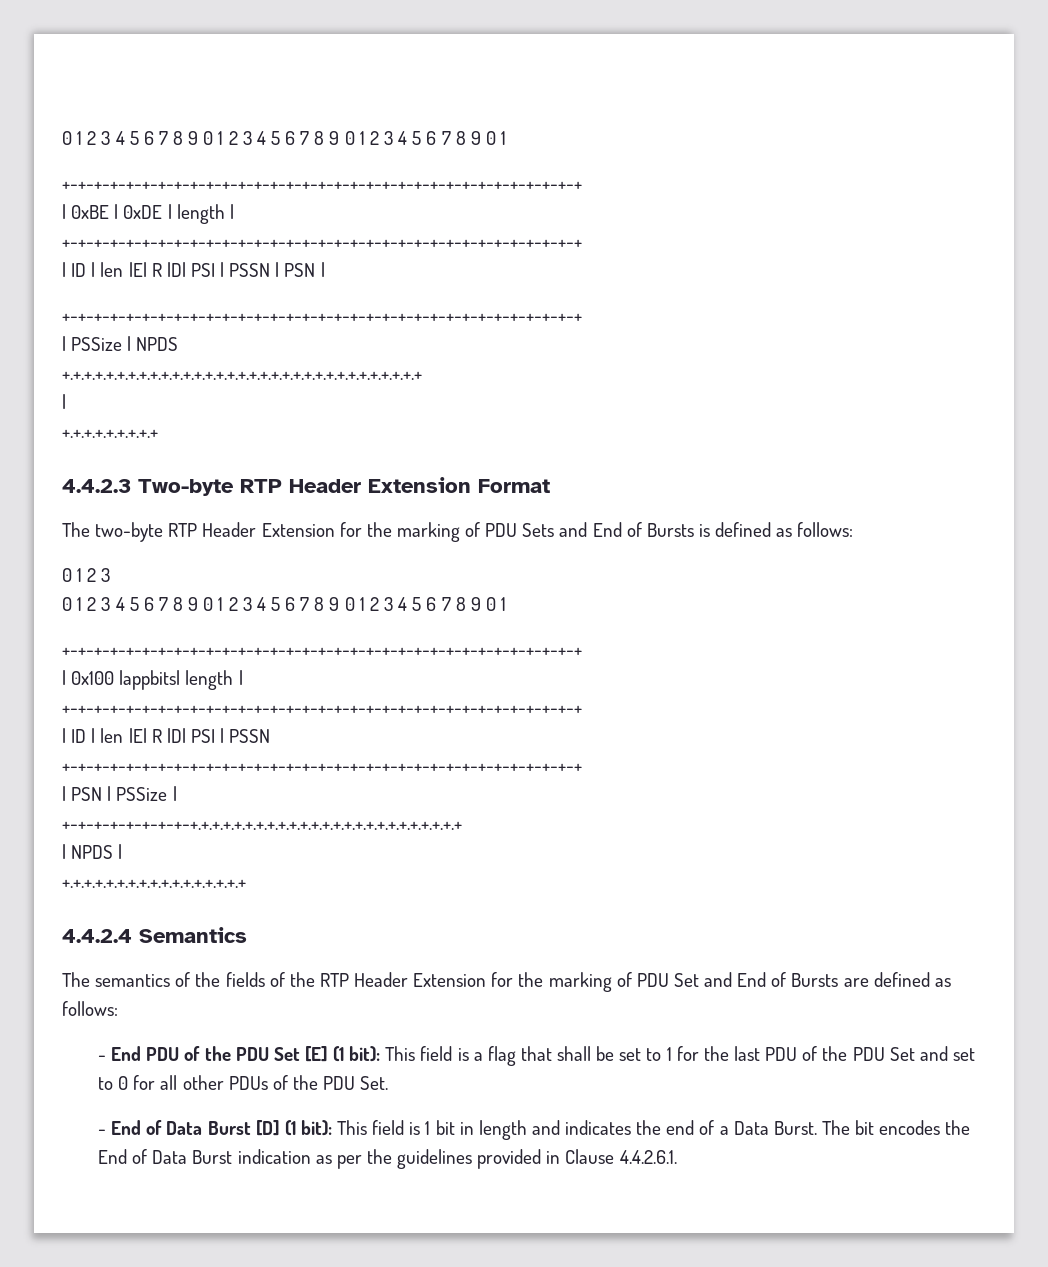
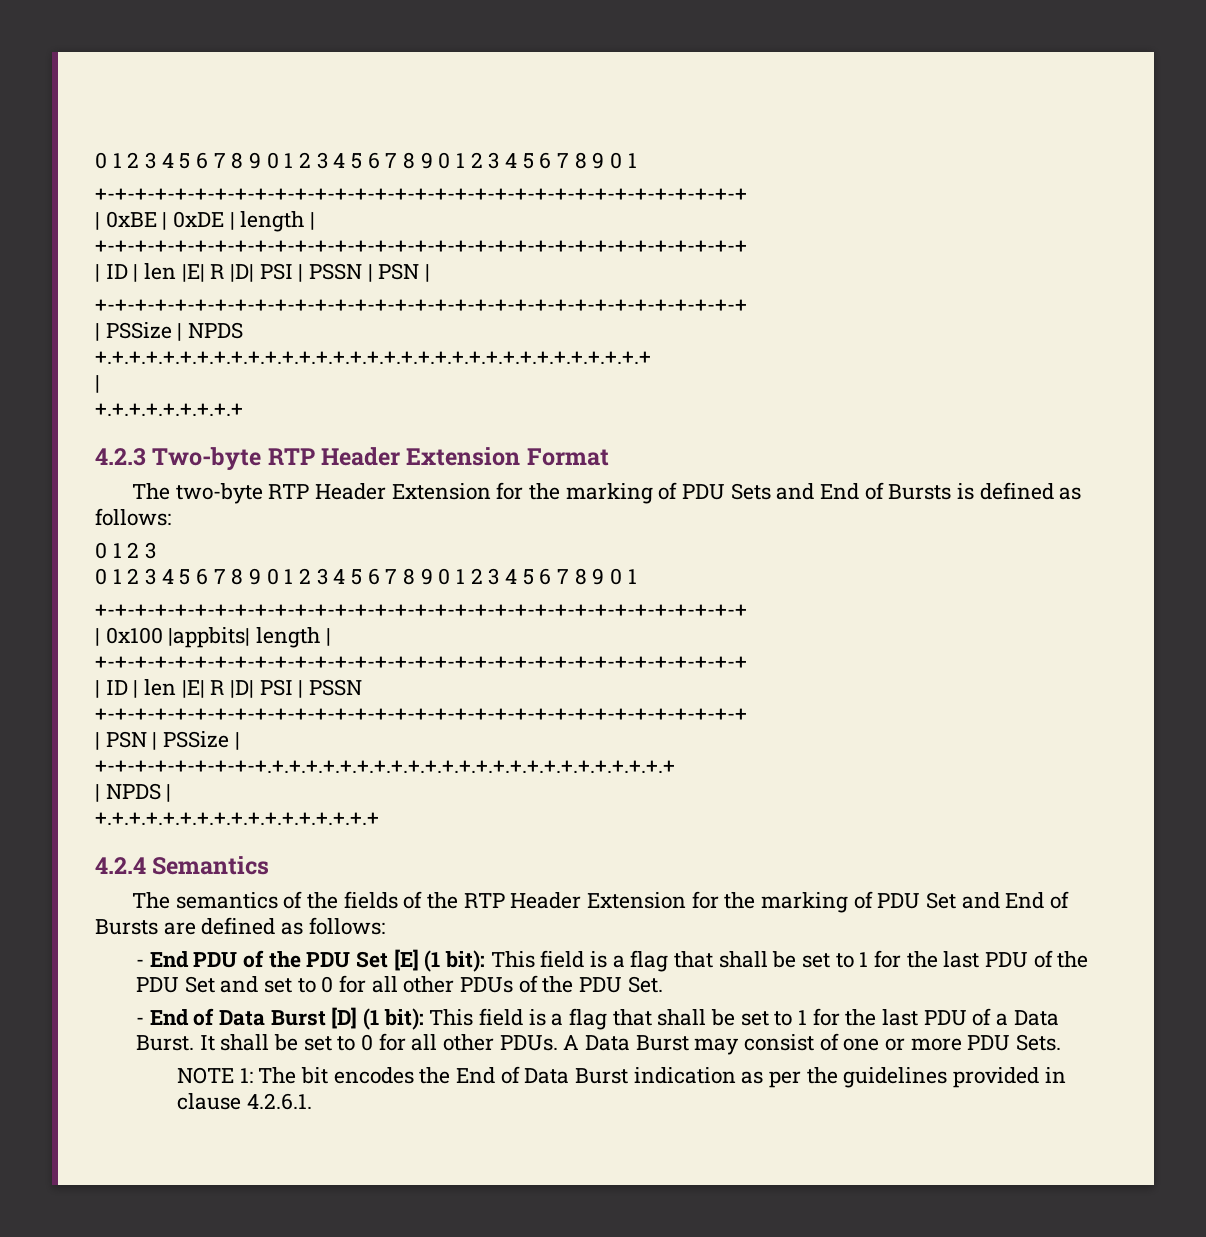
[62,479,131,493] 4.4.2.3 -> [95,448,146,466] 4.2.3
[62,929,132,943] 4.4.2.4 -> [95,857,146,874] 4.2.4
[425,1120,817,1140] 1 bit in length and indicates the end of a Data Burst. -> [551,1008,1059,1030] [135,1033,1062,1055] [176,1067,253,1084] a flag that shall be set to 1 for the last PDU of a Data Burst. It shall be set to 0 for all other PDUs. A Data Burst may consist of one or more PDU Sets. // NOTE 1:
[565,1149,677,1164] Clause 4.4.2.6.1. -> [176,1093,312,1110] clause 4.2.6.1.

